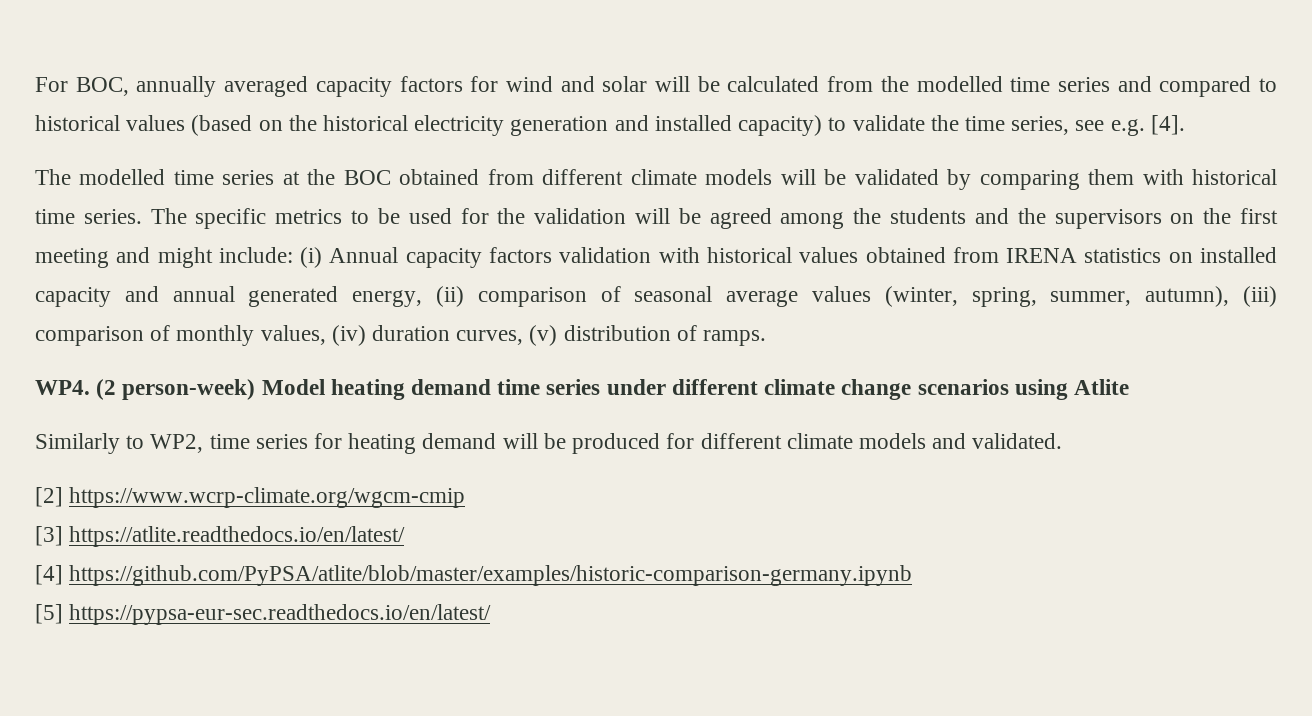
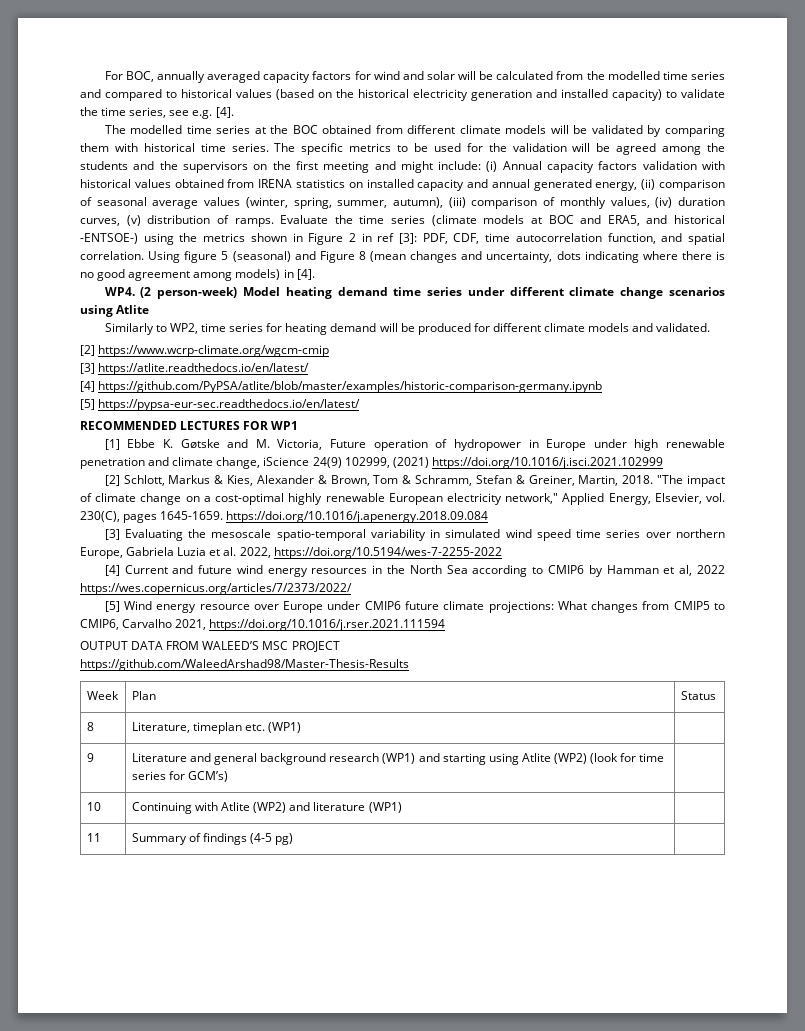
(767, 338) none -> [280,215,725,226] [80,233,725,245] [80,251,725,263] [80,269,315,281] Evaluate the time series (climate models at BOC and ERA5, and historical -ENTSOE-) using the metrics shown in Figure 2 in ref [3]: PDF, CDF, time autocorrelation function, and spatial correlation. Using figure 5 (seasonal) and Figure 8 (mean changes and uncertainty, dots indicating where there is no good agreement among models) in [4].
(492, 614) none -> [80,421,299,430] [104,439,725,451] [80,457,663,469] [104,475,725,487] [80,493,725,505] [80,511,489,523] [104,529,725,541] [80,547,502,559] [104,565,726,577] [80,583,352,595] [104,601,725,613] [80,619,446,631] [80,641,340,652] [80,659,409,671] [86,691,119,700] [131,691,156,700] [680,691,716,700] [86,722,94,731] [131,722,302,734] [86,753,94,762] [131,753,665,765] [131,771,229,782] [86,802,101,811] [131,802,402,814] [86,833,101,842] [131,833,294,845] // RECOMMENDED LECTURES FOR WP1 // [1] Ebbe K. Gøtske and M. Victoria, Future operation of hydropower in Europe under high renewable penetration and climate change, iScience 24(9) 102999, (2021) https://doi.org/10.1016/j.isci.2021.102999 // [2] Schlott, Markus & Kies, Alexander & Brown, Tom & Schramm, Stefan & Greiner, Martin, 2018. "The impact of climate change on a cost-optimal highly renewable European electricity network," Applied Energy, Elsevier, vol. 230(C), pages 1645-1659. https://doi.org/10.1016/j.apenergy.2018.09.084 // [3] Evaluating the mesoscale spatio-temporal variability in simulated wind speed time series over northern Europe, Gabriela Luzia et al. 2022, https://doi.org/10.5194/wes-7-2255-2022 // [4] Current and future wind energy resources in the North Sea according to CMIP6 by Hamman et al, 2022 https://wes.copernicus.org/articles/7/2373/2022/ // [5] Wind energy resource over Europe under CMIP6 future climate projections: What changes from CMIP5 to CMIP6, Carvalho 2021, https://doi.org/10.1016/j.rser.2021.111594 // OUTPUT DATA FROM WALEED’S MSC PROJECT // https://github.com/WaleedArshad98/Master-Thesis-Results // Week | Plan | Status // 8 | Literature, timeplan etc. (WP1) | // 9 | Literature and general background research (WP1) and starting using Atlite (WP2) (look for time series for GCM’s) | // 10 | Continuing with Atlite (WP2) and literature (WP1) | // 11 | Summary of findings (4-5 pg) |

